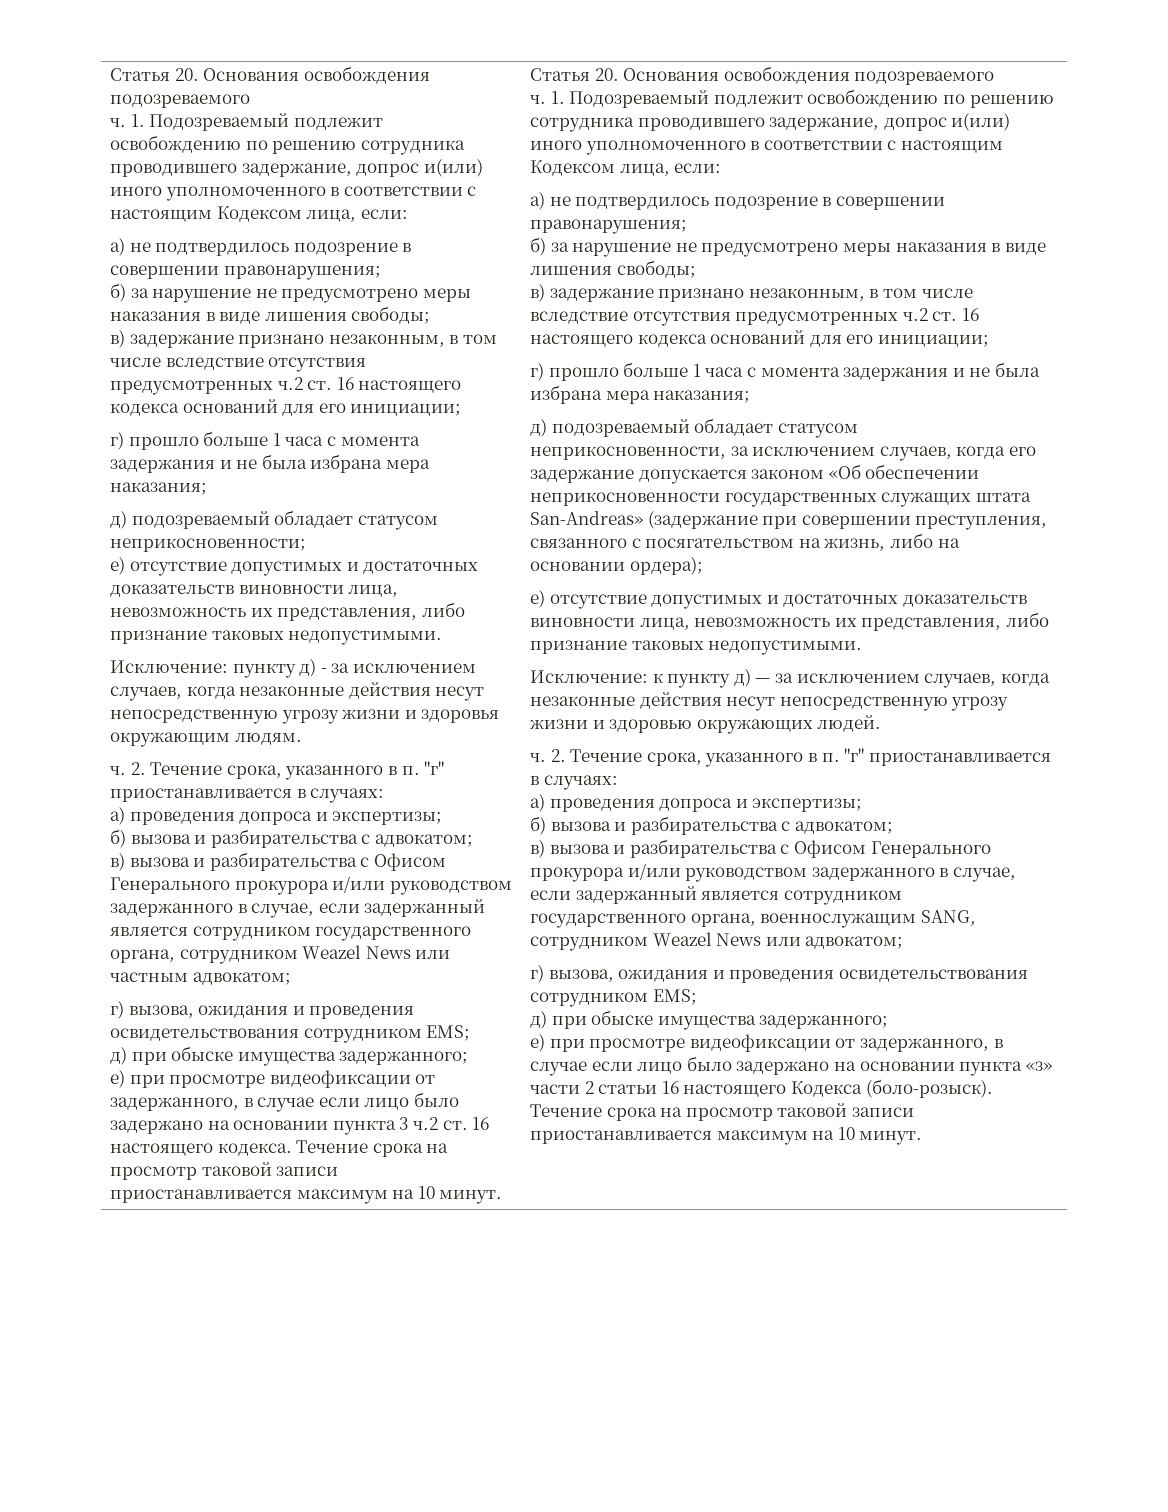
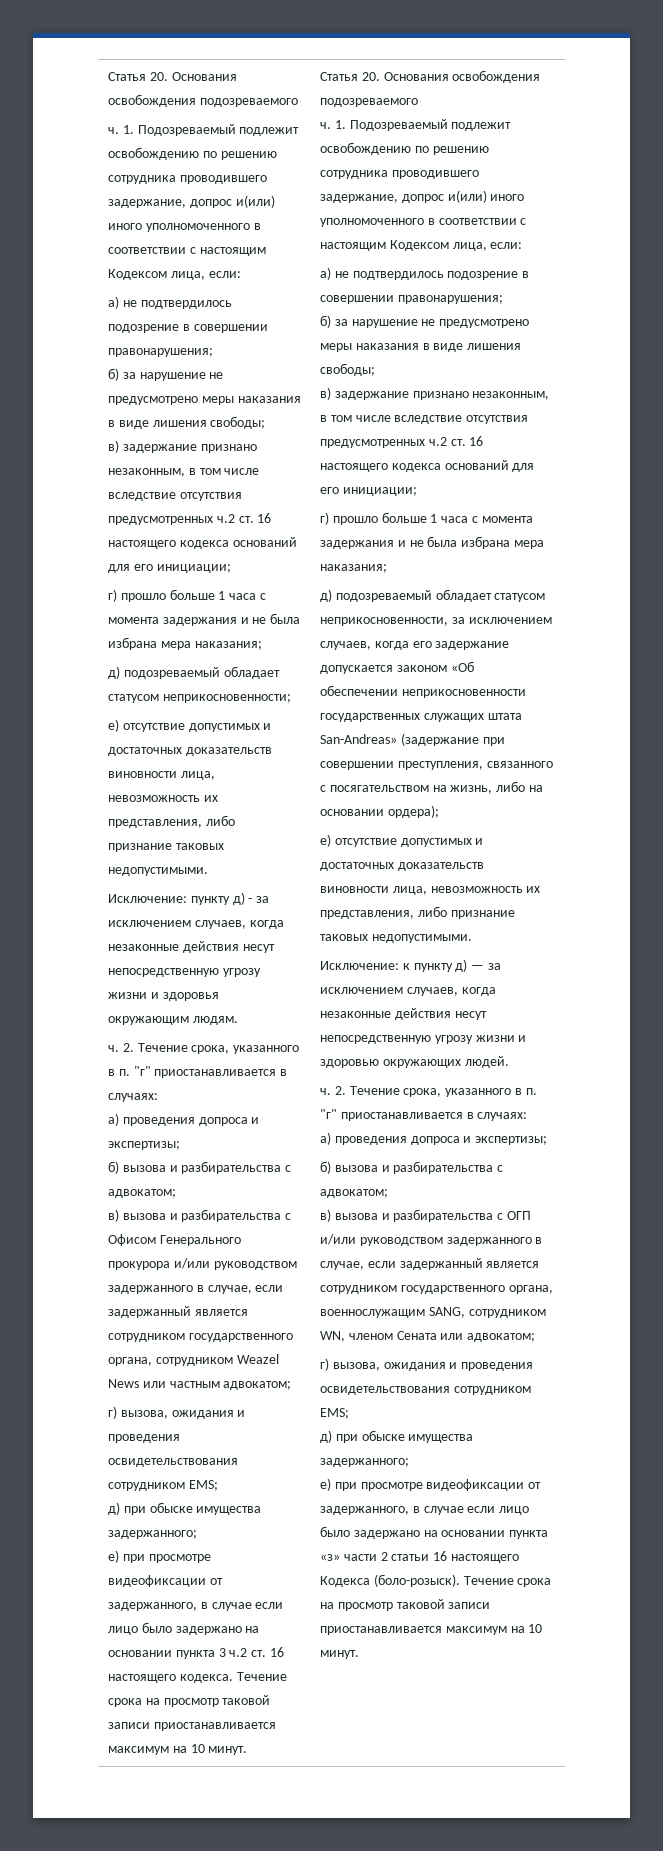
[793,840,991,858] [529,867,624,882] Офисом Генерального прокурора -> [507,1211,532,1220] ОГП
[652,932,762,946] Weazel News -> [320,1331,437,1342] WN, членом Сената

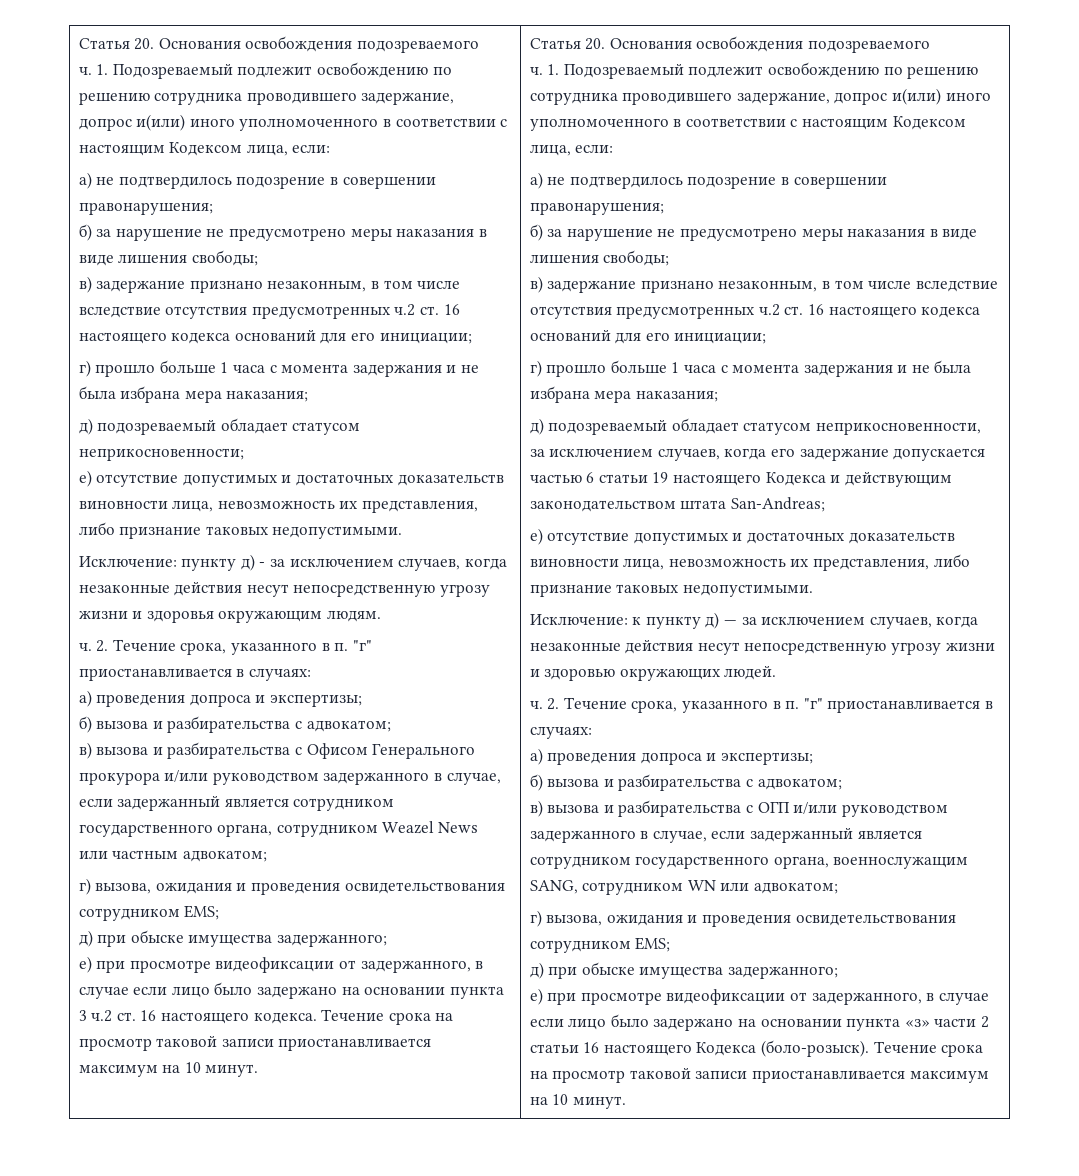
[396,661,474,672] [320,685,526,698] [320,713,522,722] [320,733,505,746] [320,761,553,770] [320,781,544,794] [320,805,439,818] законом «Об обеспечении неприкосновенности государственных служащих штата San-Andreas» (задержание при совершении преступления, связанного с посягательством на жизнь, либо на основании ордера); -> [529,471,952,487] [529,497,825,512] частью 6 статьи 19 настоящего Кодекса и действующим законодательством штата San-Andreas;
[320,1331,437,1342] WN, членом Сената -> [687,880,716,891] WN

